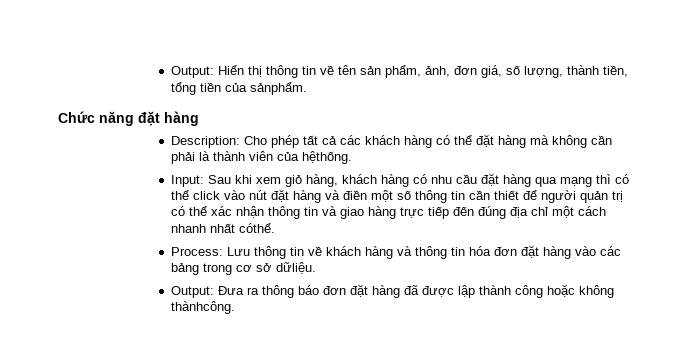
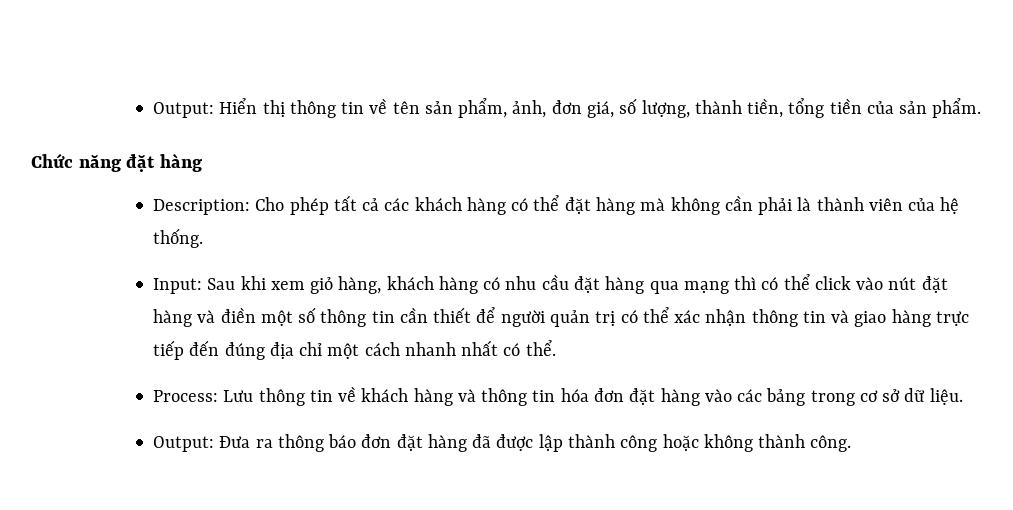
[250,82,308,95] sảnphẩm. -> [899,98,982,118] sản phẩm.
[302,151,353,164] hệthống. -> [940,197,960,214] [153,228,204,248] hệ thống.
[239,223,276,233] cóthể. -> [503,340,556,356] có thể.
[276,262,317,274] dữliệu. -> [904,388,963,405] dữ liệu.
[171,301,236,314] thànhcông. -> [758,434,852,452] thành công.

